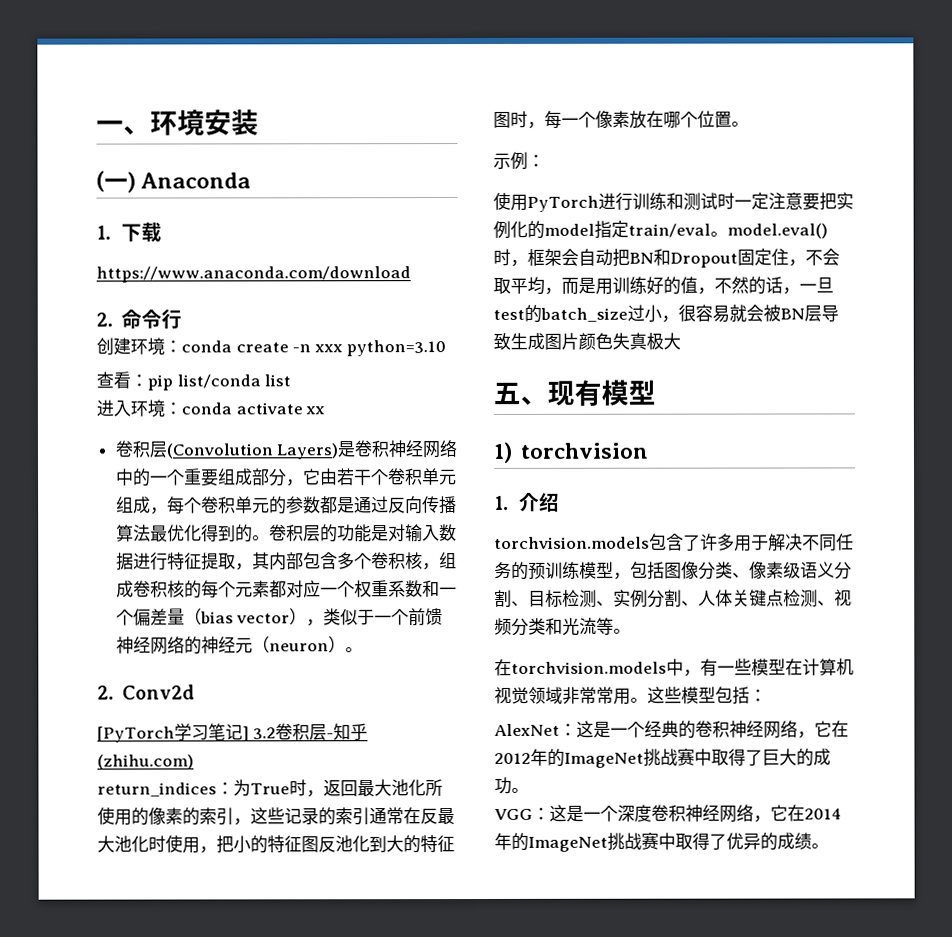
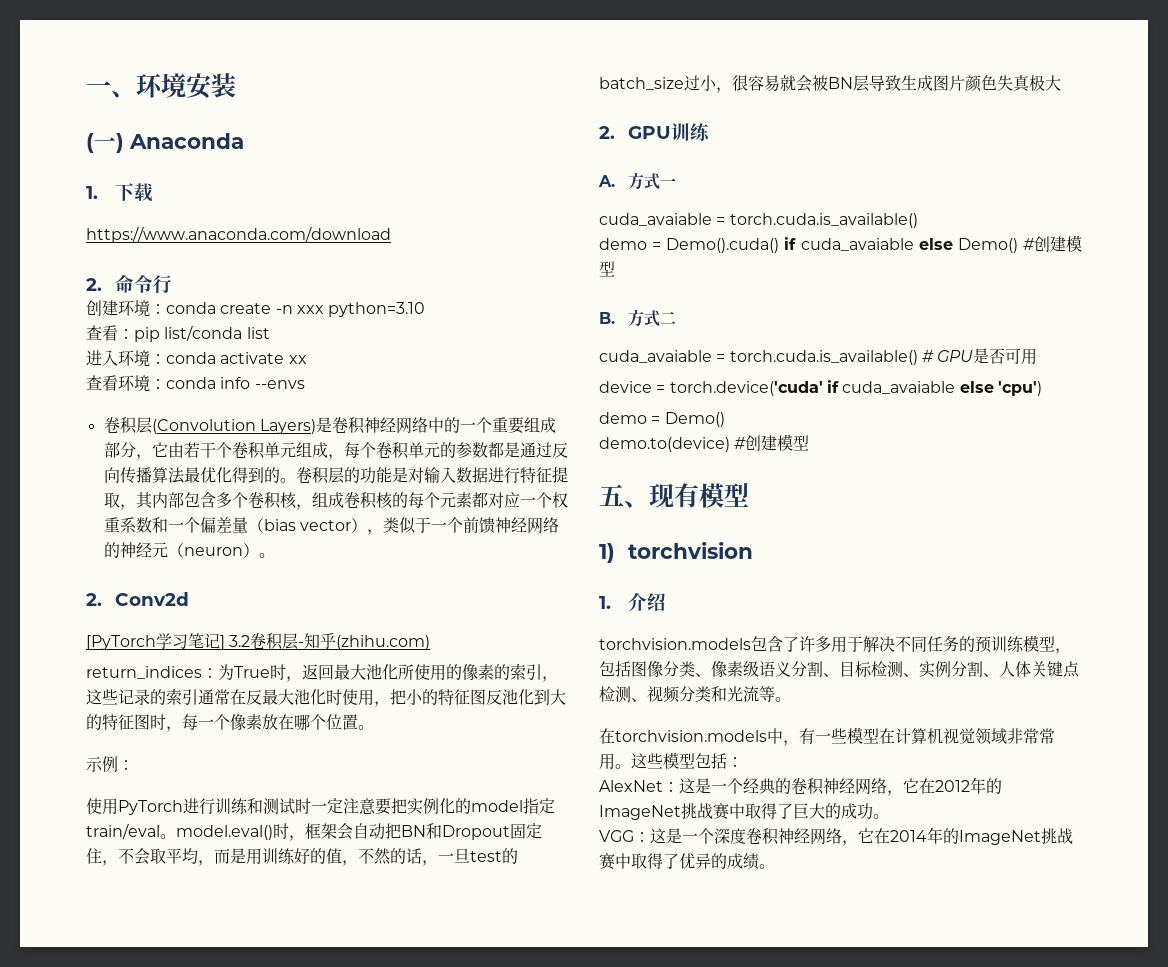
(326, 410) none -> [86,375,305,392] // 查看环境：conda info --envs
(681, 341) none -> [599,123,711,141] [598,172,677,190] [599,213,918,228] [599,235,1082,253] [599,261,615,277] [599,309,677,327] [599,348,1038,365] [599,380,1042,396] [599,412,725,427] [599,434,810,452] // 2. GPU训练 // A.方式一 // cuda_avaiable = torch.cuda.is_available() // demo = Demo().cuda() if cuda_avaiable else Demo() #创建模型 // B.方式二 // cuda_avaiable = torch.cuda.is_available() # GPU是否可用 // device = torch.device('cuda' if cuda_avaiable else 'cpu') // demo = Demo() // demo.to(device) #创建模型

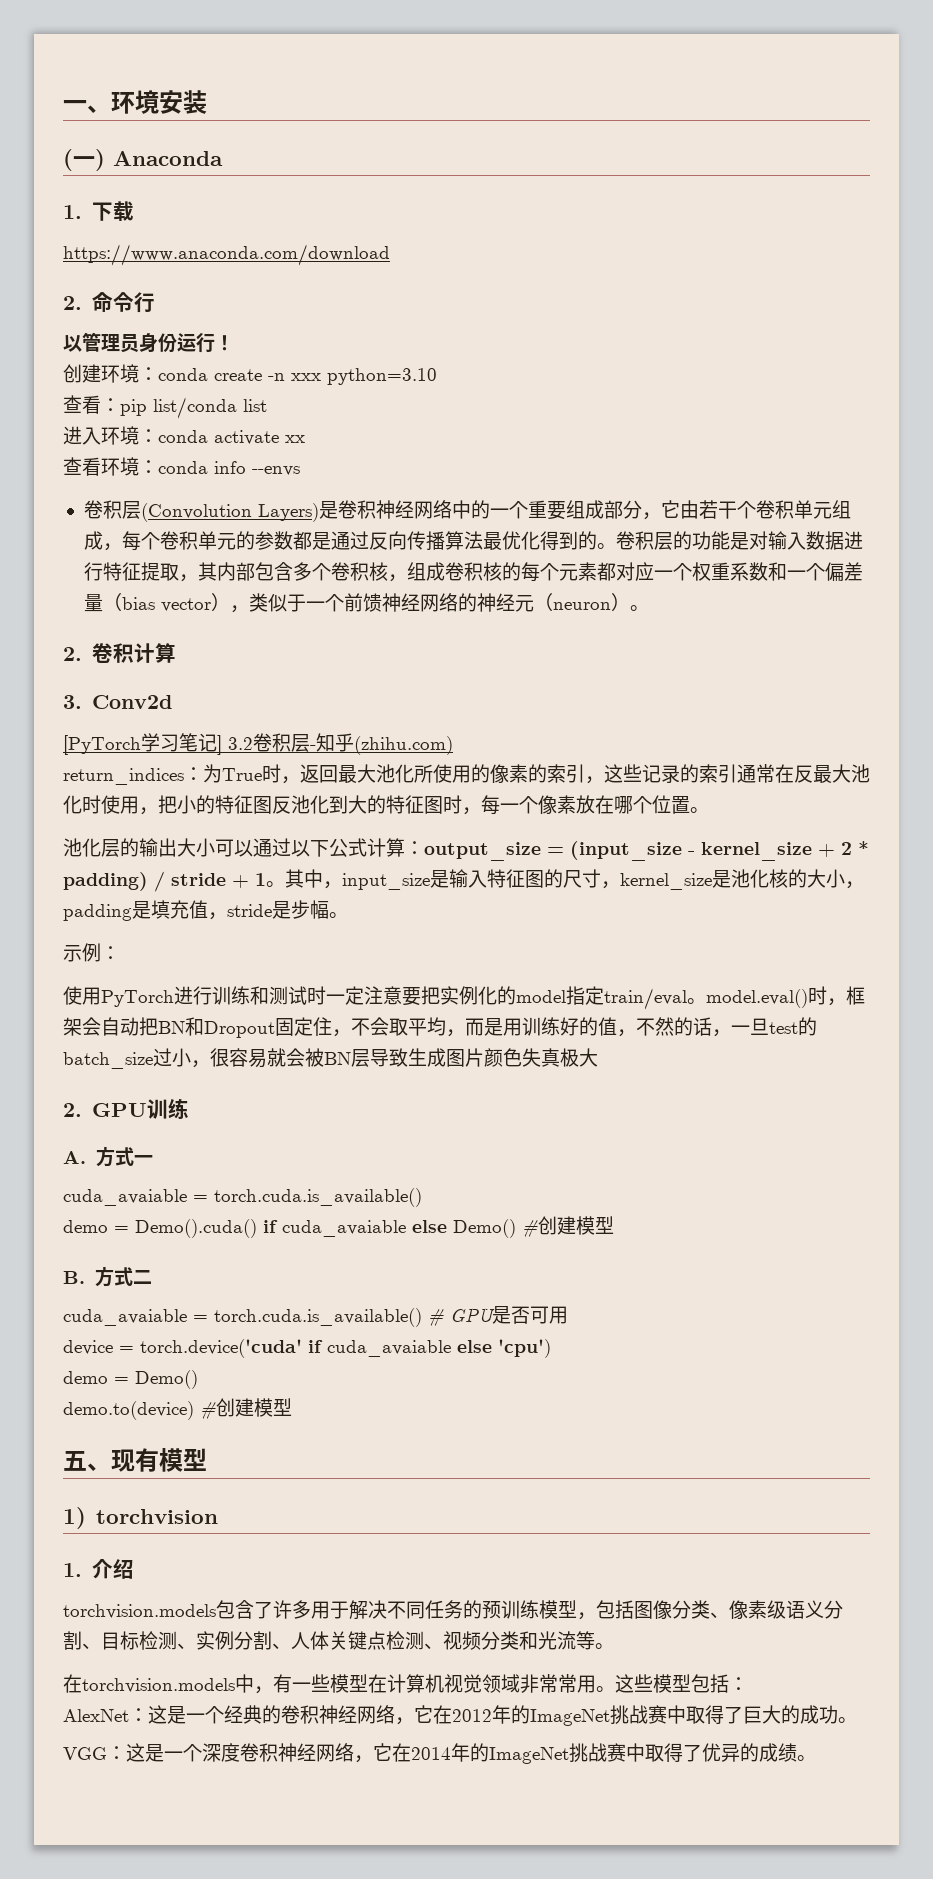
(173, 284) none -> [63,332,234,353] // 以管理员身份运行！
(102, 599) none -> [91,643,176,663] [63,695,82,709] 卷积计算 // 3.
(374, 727) none -> [63,838,869,861] [63,869,864,892] [63,900,348,921] // 池化层的输出大小可以通过以下公式计算：output_size = (input_size - kernel_size + 2 * padding) / stride + 1。其中，input_size是输入特征图的尺寸，kernel_size是池化核的大小，padding是填充值，stride是步幅。

